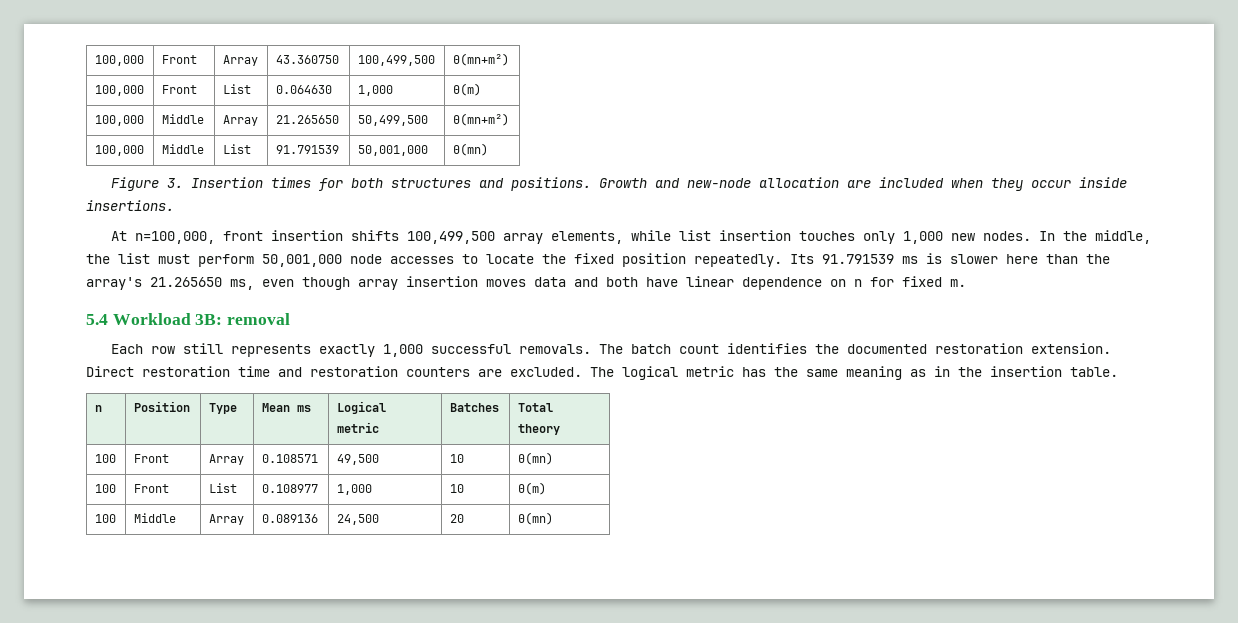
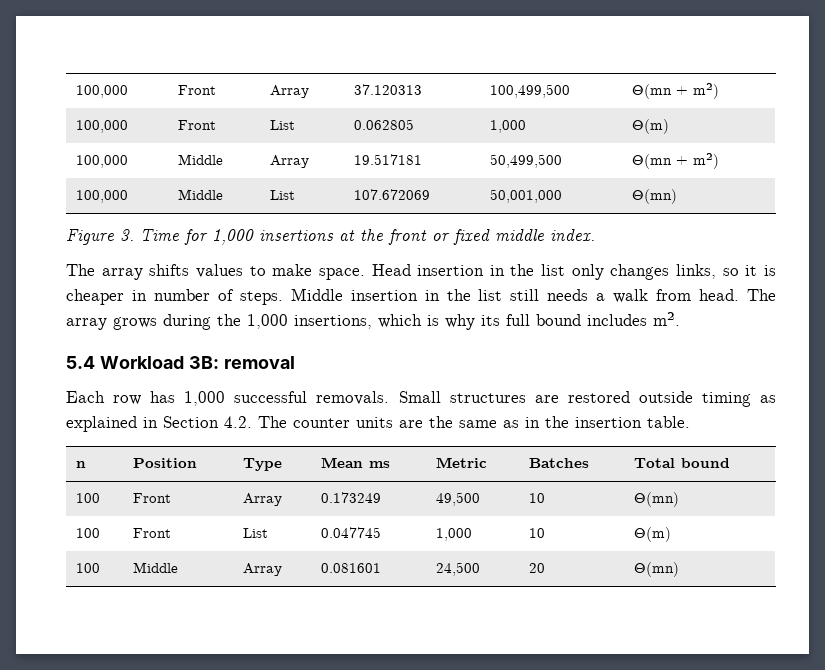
[275,55,339,64] 43.360750 -> [353,84,422,95] 37.120313
[452,53,509,66] Θ(mn+m²) -> [631,83,719,99] Θ(mn + m²)
[275,85,332,94] 0.064630 -> [353,119,414,130] 0.062805
[275,115,339,124] 21.265650 -> [353,154,422,165] 19.517181
[452,113,509,126] Θ(mn+m²) -> [631,153,719,169] Θ(mn + m²)
[275,145,339,154] 91.791539 -> [353,189,430,200] 107.672069
[191,177,1128,191] [86,200,174,211] [111,230,1152,244] [86,253,1110,267] [86,276,966,290] Insertion times for both structures and positions. Growth and new-node allocation are included when they occur inside insertions. // At n=100,000, front insertion shifts 100,499,500 array elements, while list insertion touches only 1,000 new nodes. In the middle, the list must perform 50,001,000 node accesses to locate the fixed position repeatedly. Its 91.791539 ms is slower here than the array's 21.265650 ms, even though array insertion moves data and both have linear dependence on n for fixed m. -> [140,229,595,245] [66,264,776,280] [66,288,776,305] [66,312,680,330] Time for 1,000 insertions at the front or fixed middle index. // The array shifts values to make space. Head insertion in the list only changes links, so it is cheaper in number of steps. Middle insertion in the list still needs a walk from head. The array grows during the 1,000 insertions, which is why its full bound includes m².
[183,343,1112,357] [86,366,766,380] still represents exactly 1,000 successful removals. The batch count identifies the documented restoration extension. Direct restoration time and restoration counters are excluded. The logical metric has -> [150,391,777,407] [66,416,423,432] has 1,000 successful removals. Small structures are restored outside timing as explained in Section 4.2. The counter units are
[846,366,902,380] meaning -> (497, 424) none
[336,401,386,414] [336,422,379,433] Logical metric -> [435,457,487,468] Metric
[517,424,560,435] theory -> [680,458,730,468] bound
[261,454,318,463] 0.108571 -> [320,492,381,503] 0.173249
[261,484,318,493] 0.108977 -> [320,527,381,538] 0.047745
[261,514,318,523] 0.089136 -> [320,563,381,573] 0.081601

